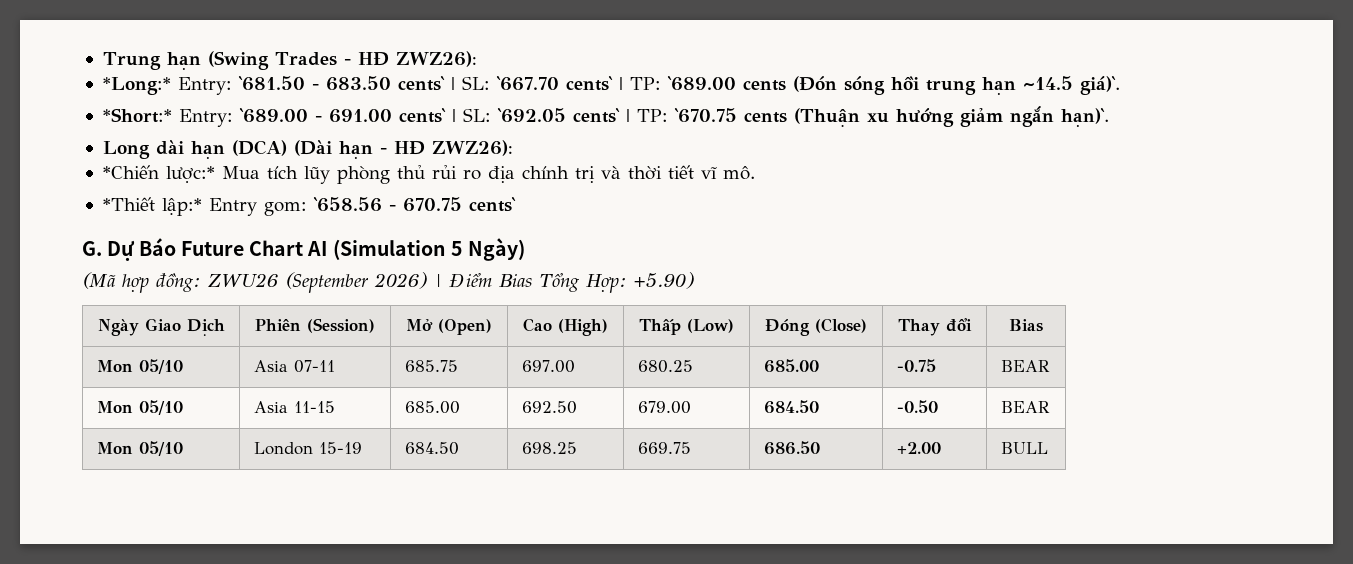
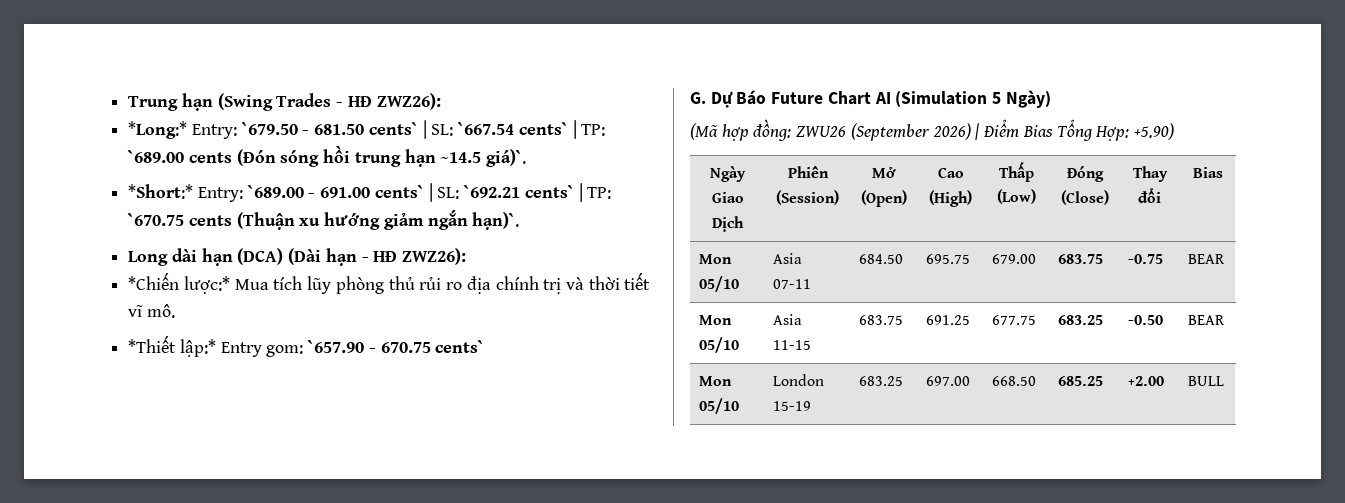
[237,76,559,91] `681.50 - 683.50 cents` | SL: `667.70 -> [240,120,515,139] `679.50 - 681.50 cents` | SL: `667.54
[496,108,566,123] `692.05 -> [463,185,521,198] `692.21
[312,197,382,212] `658.56 -> [307,340,365,353] `657.90
[404,360,458,372] [521,360,575,373] [637,360,693,373] [763,359,819,373] 685.75 | 697.00 | 680.25 | 685.00 -> [859,254,904,264] [926,254,971,264] [992,254,1037,264] [1058,254,1104,264] 684.50 | 695.75 | 679.00 | 683.75
[404,401,460,414] [521,401,577,414] [637,401,691,414] [763,400,819,414] 685.00 | 692.50 | 679.00 | 684.50 -> [859,315,904,325] [926,315,971,325] [992,315,1037,325] [1058,315,1104,325] 683.75 | 691.25 | 677.75 | 683.25
[404,442,459,455] [521,442,577,454] [637,442,691,454] [763,441,820,455] 684.50 | 698.25 | 669.75 | 686.50 -> [859,376,904,386] [926,376,971,386] [992,376,1037,386] [1058,376,1104,386] 683.25 | 697.00 | 668.50 | 685.25

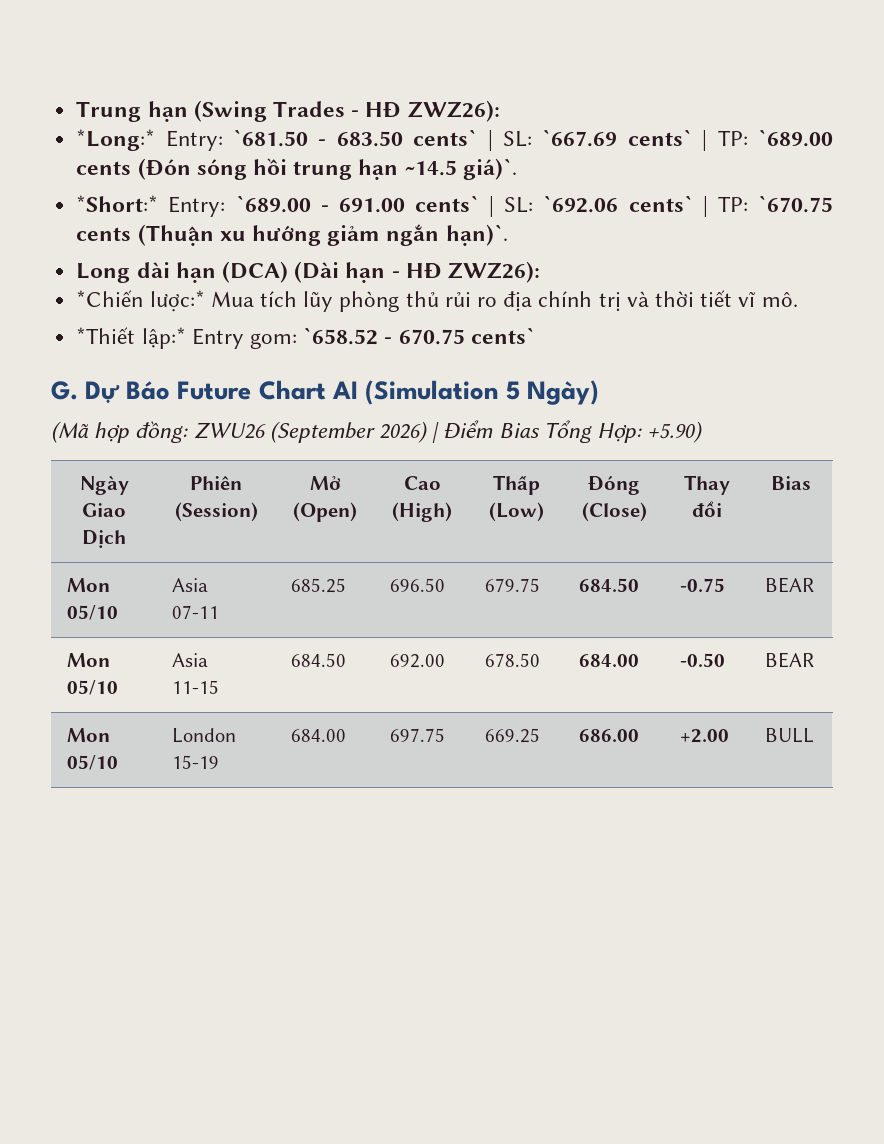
[240,120,515,139] `679.50 - 681.50 cents` | SL: `667.54 -> [233,129,618,151] `681.50 - 683.50 cents` | SL: `667.69
[463,185,521,198] `692.21 -> [543,195,619,213] `692.06
[307,340,365,353] `657.90 -> [303,327,379,345] `658.52
[859,254,904,264] [926,254,971,264] [992,254,1037,264] [1058,254,1104,264] 684.50 | 695.75 | 679.00 | 683.75 -> [291,578,347,593] [390,578,446,592] [485,578,541,592] [579,578,640,592] 685.25 | 696.50 | 679.75 | 684.50
[859,315,904,325] [926,315,971,325] [992,315,1037,325] [1058,315,1104,325] 683.75 | 691.25 | 677.75 | 683.25 -> [291,653,347,667] [390,654,446,668] [485,653,541,667] [579,654,640,667] 684.50 | 692.00 | 678.50 | 684.00
[859,376,904,386] [926,376,971,386] [992,376,1037,386] [1058,376,1104,386] 683.25 | 697.00 | 668.50 | 685.25 -> [291,729,347,742] [390,728,446,742] [485,728,541,743] [579,729,640,742] 684.00 | 697.75 | 669.25 | 686.00

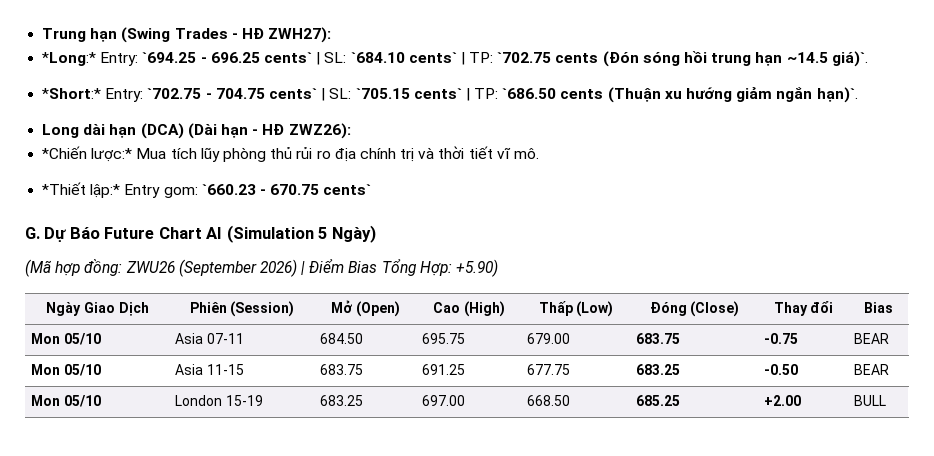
[407,100,500,122] ZWZ26): -> [268,27,332,43] ZWH27):
[233,129,833,151] `681.50 - 683.50 cents` | SL: `667.69 cents` | TP: `689.00 -> [142,52,552,65] `694.25 - 696.25 cents` | SL: `684.10 cents` | TP: `702.75
[235,195,833,217] `689.00 - 691.00 cents` | SL: `692.06 cents` | TP: `670.75 -> [147,88,557,101] `702.75 - 704.75 cents` | SL: `705.15 cents` | TP: `686.50
[303,327,379,345] `658.52 -> [201,184,256,195] `660.23
[291,578,347,593] [390,578,446,592] [485,578,541,592] [579,578,640,592] 685.25 | 696.50 | 679.75 | 684.50 -> [320,333,364,344] [422,333,466,344] [527,333,571,344] [636,333,681,344] 684.50 | 695.75 | 679.00 | 683.75
[291,653,347,667] [390,654,446,668] [485,653,541,667] [579,654,640,667] 684.50 | 692.00 | 678.50 | 684.00 -> [320,364,364,375] [422,364,466,375] [527,364,571,375] [636,364,681,375] 683.75 | 691.25 | 677.75 | 683.25
[291,729,347,742] [390,728,446,742] [485,728,541,743] [579,729,640,742] 684.00 | 697.75 | 669.25 | 686.00 -> [320,395,364,406] [422,395,466,406] [527,395,571,406] [636,395,681,406] 683.25 | 697.00 | 668.50 | 685.25

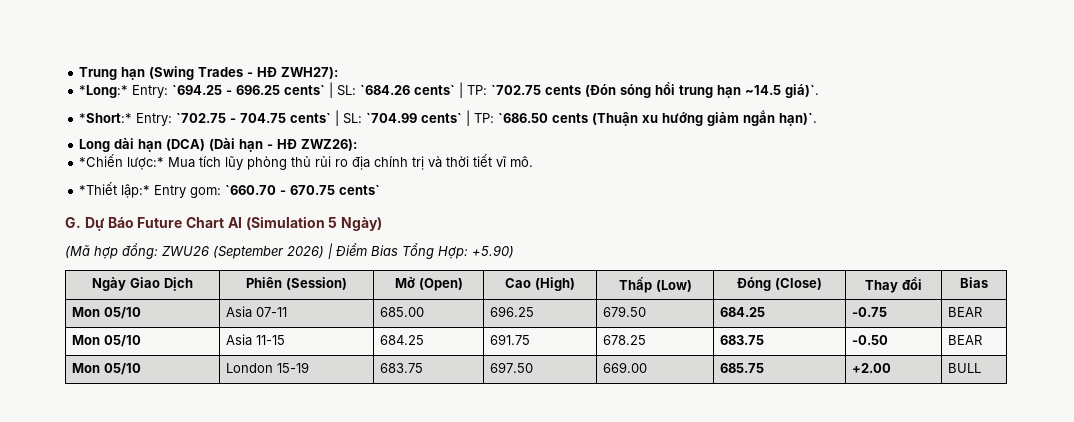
[350,52,405,63] `684.10 -> [360,85,411,95] `684.26
[355,88,410,99] `705.15 -> [366,113,418,123] `704.99
[201,184,256,195] `660.23 -> [225,185,277,195] `660.70
[320,333,364,344] [422,333,466,344] [527,333,571,344] [636,333,681,344] 684.50 | 695.75 | 679.00 | 683.75 -> [379,307,424,317] [489,306,534,317] [602,306,646,317] [719,307,765,317] 685.00 | 696.25 | 679.50 | 684.25
[320,364,364,375] [422,364,466,375] [527,364,571,375] [636,364,681,375] 683.75 | 691.25 | 677.75 | 683.25 -> [379,335,424,345] [489,334,530,345] [602,335,646,345] [719,335,764,345] 684.25 | 691.75 | 678.25 | 683.75
[320,395,364,406] [422,395,466,406] [527,395,571,406] [636,395,681,406] 683.25 | 697.00 | 668.50 | 685.25 -> [379,363,423,373] [489,362,533,373] [602,362,647,373] [719,363,764,373] 683.75 | 697.50 | 669.00 | 685.75

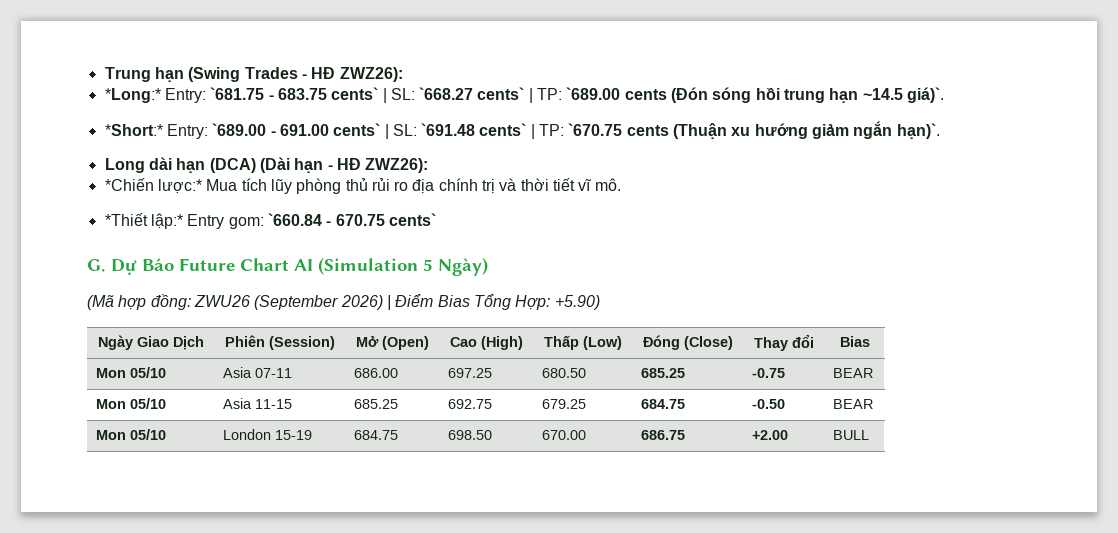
[281,67,339,79] ZWH27): -> [339,67,403,82] ZWZ26):
[172,82,542,98] `694.25 - 696.25 cents` | SL: `684.26 cents` | TP: `702.75 -> [210,87,621,103] `681.75 - 683.75 cents` | SL: `668.27 cents` | TP: `689.00
[176,110,549,126] `702.75 - 704.75 cents` | SL: `704.99 cents` | TP: `686.50 -> [212,123,623,139] `689.00 - 691.00 cents` | SL: `691.48 cents` | TP: `670.75
[225,185,277,195] `660.70 -> [267,213,322,226] `660.84
[379,307,424,317] [489,306,534,317] [602,306,646,317] [719,307,765,317] 685.00 | 696.25 | 679.50 | 684.25 -> [354,368,399,378] [448,368,493,378] [542,368,587,378] [641,368,686,378] 686.00 | 697.25 | 680.50 | 685.25
[379,335,424,345] [489,334,530,345] [602,335,646,345] [719,335,764,345] 684.25 | 691.75 | 678.25 | 683.75 -> [354,399,399,409] [448,399,493,409] [542,399,587,409] [641,399,686,409] 685.25 | 692.75 | 679.25 | 684.75
[379,363,423,373] [489,362,533,373] [602,362,647,373] [719,363,764,373] 683.75 | 697.50 | 669.00 | 685.75 -> [354,430,399,440] [448,430,493,440] [542,430,587,440] [641,430,686,440] 684.75 | 698.50 | 670.00 | 686.75

